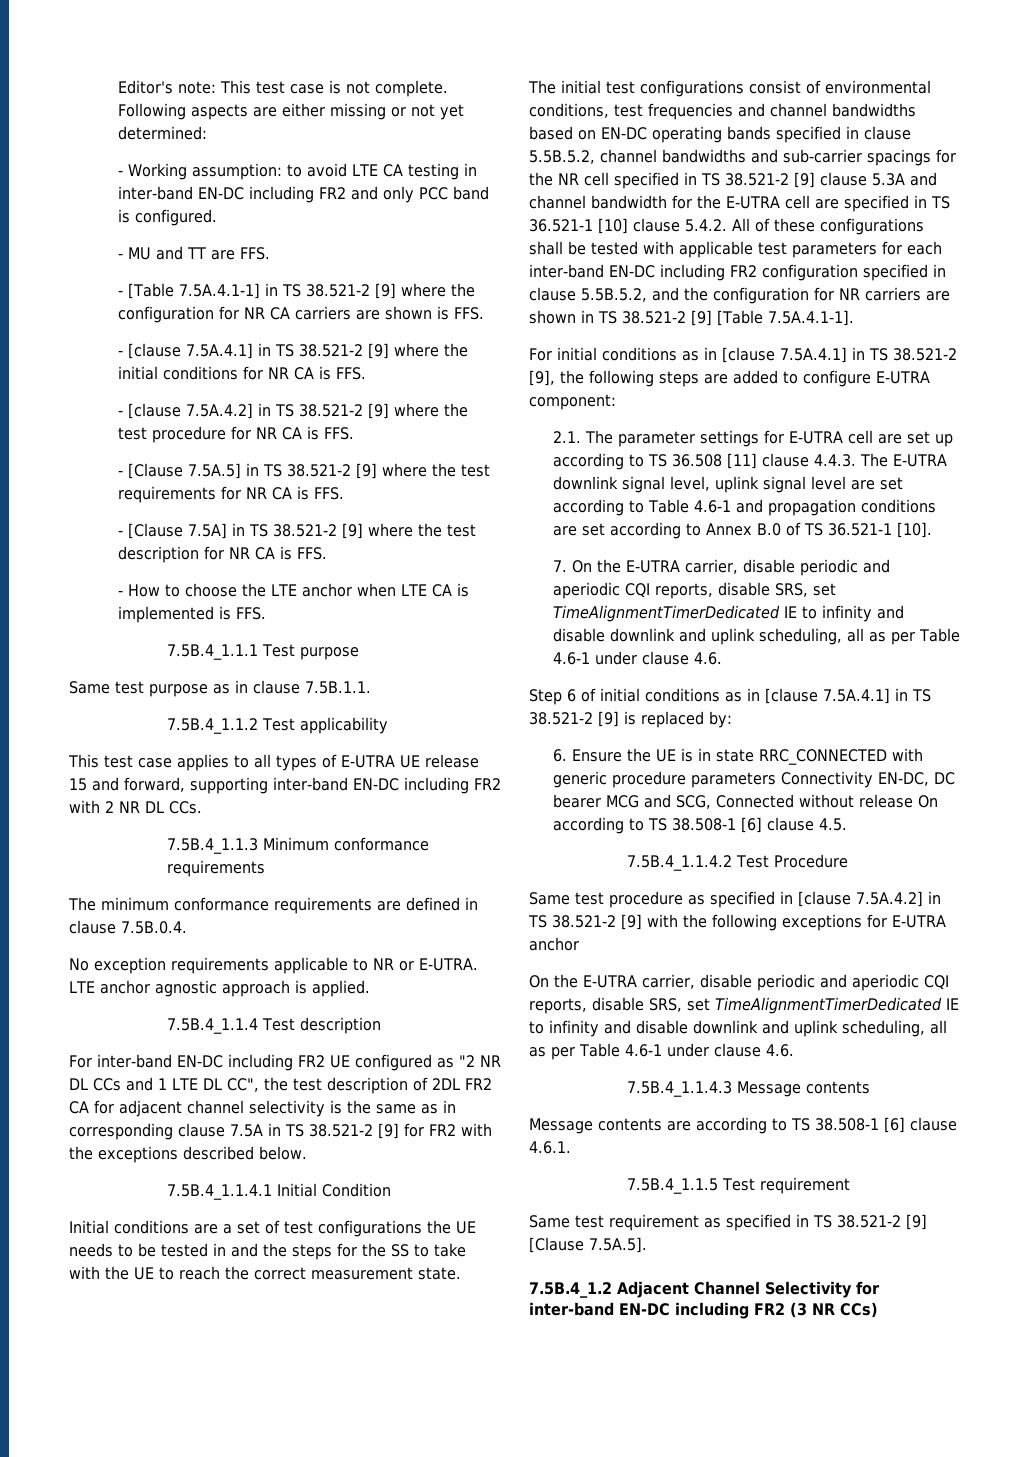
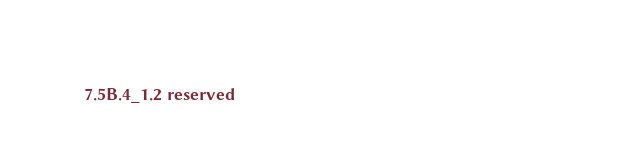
[117,80,448,97] [117,103,464,120] [117,126,207,140] [117,163,477,180] [117,186,489,203] [117,209,217,226] [117,246,270,260] [117,283,475,299] [117,306,484,323] [117,343,468,359] [117,366,366,380] [117,403,468,419] [117,426,354,443] [117,463,490,479] [117,486,344,503] [117,523,476,539] [117,546,327,563] [117,583,469,597] [117,606,266,623] [166,644,359,660] [69,680,371,697] [166,717,388,734] [68,754,479,771] [69,777,501,794] [69,800,202,814] [166,837,429,854] [166,860,265,877] [68,897,478,914] [69,920,187,934] [69,957,478,974] [69,980,370,997] [166,1017,381,1034] [69,1054,501,1071] [69,1077,492,1094] [69,1100,456,1117] [69,1123,492,1140] [69,1146,307,1163] [166,1183,391,1200] [69,1220,476,1237] [69,1243,466,1260] [69,1266,461,1280] [528,80,931,97] [529,103,916,120] [529,126,911,143] [529,149,956,166] [529,172,937,189] [529,195,950,212] [529,218,924,235] [529,241,942,258] [529,264,946,281] [529,287,950,304] [529,310,854,326] [529,347,957,363] [529,370,930,387] [529,394,616,410] [553,430,954,447] [553,453,948,470] [553,476,904,493] [553,499,937,516] [553,522,933,539] [553,559,891,576] [553,582,837,599] [553,605,905,622] [553,628,961,645] [553,651,723,665] [529,688,931,705] [529,711,732,728] [553,748,924,765] [553,771,956,788] [553,794,939,809] [553,817,848,834] [626,854,848,871] [529,891,941,908] [528,914,946,931] [529,937,579,951] [529,974,949,991] [529,997,959,1014] [529,1020,947,1037] [529,1043,794,1060] [626,1081,870,1097] [529,1117,957,1134] [529,1141,571,1154] [626,1177,850,1194] [529,1214,927,1231] [529,1237,647,1253] [529,1281,880,1298] [529,1302,878,1319] Editor's note: This test case is not complete. Following aspects are either missing or not yet determined: // - Working assumption: to avoid LTE CA testing in inter-band EN-DC including FR2 and only PCC band is configured. // - MU and TT are FFS. // - [Table 7.5A.4.1-1] in TS 38.521-2 [9] where the configuration for NR CA carriers are shown is FFS. // - [clause 7.5A.4.1] in TS 38.521-2 [9] where the initial conditions for NR CA is FFS. // - [clause 7.5A.4.2] in TS 38.521-2 [9] where the test procedure for NR CA is FFS. // - [Clause 7.5A.5] in TS 38.521-2 [9] where the test requirements for NR CA is FFS. // - [Clause 7.5A] in TS 38.521-2 [9] where the test description for NR CA is FFS. // - How to choose the LTE anchor when LTE CA is implemented is FFS. // 7.5B.4_1.1.1 Test purpose // Same test purpose as in clause 7.5B.1.1. // 7.5B.4_1.1.2 Test applicability // This test case applies to all types of E-UTRA UE release 15 and forward, supporting inter-band EN-DC including FR2 with 2 NR DL CCs. // 7.5B.4_1.1.3 Minimum conformance requirements // The minimum conformance requirements are defined in clause 7.5B.0.4. // No exception requirements applicable to NR or E-UTRA. LTE anchor agnostic approach is applied. // 7.5B.4_1.1.4 Test description // For inter-band EN-DC including FR2 UE configured as "2 NR DL CCs and 1 LTE DL CC", the test description of 2DL FR2 CA for adjacent channel selectivity is the same as in corresponding clause 7.5A in TS 38.521-2 [9] for FR2 with the exceptions described below. // 7.5B.4_1.1.4.1 Initial Condition // Initial conditions are a set of test configurations the UE needs to be tested in and the steps for the SS to take with the UE to reach the correct measurement state. // The initial test configurations consist of environmental conditions, test frequencies and channel bandwidths based on EN-DC operating bands specified in clause 5.5B.5.2, channel bandwidths and sub-carrier spacings for the NR cell specified in TS 38.521-2 [9] clause 5.3A and channel bandwidth for the E-UTRA cell are specified in TS 36.521-1 [10] clause 5.4.2. All of these configurations shall be tested with applicable test parameters for each inter-band EN-DC including FR2 configuration specified in clause 5.5B.5.2, and the configuration for NR carriers are shown in TS 38.521-2 [9] [Table 7.5A.4.1-1]. // For initial conditions as in [clause 7.5A.4.1] in TS 38.521-2 [9], the following steps are added to configure E-UTRA component: // 2.1. The parameter settings for E-UTRA cell are set up according to TS 36.508 [11] clause 4.4.3. The E-UTRA downlink signal level, uplink signal level are set according to Table 4.6-1 and propagation conditions are set according to Annex B.0 of TS 36.521-1 [10]. // 7. On the E-UTRA carrier, disable periodic and aperiodic CQI reports, disable SRS, set TimeAlignmentTimerDedicated IE to infinity and disable downlink and uplink scheduling, all as per Table 4.6-1 under clause 4.6. // Step 6 of initial conditions as in [clause 7.5A.4.1] in TS 38.521-2 [9] is replaced by: // 6. Ensure the UE is in state RRC_CONNECTED with generic procedure parameters Connectivity EN-DC, DC bearer MCG and SCG, Connected without release On according to TS 38.508-1 [6] clause 4.5. // 7.5B.4_1.1.4.2 Test Procedure // Same test procedure as specified in [clause 7.5A.4.2] in TS 38.521-2 [9] with the following exceptions for E-UTRA anchor // On the E-UTRA carrier, disable periodic and aperiodic CQI reports, disable SRS, set TimeAlignmentTimerDedicated IE to infinity and disable downlink and uplink scheduling, all as per Table 4.6-1 under clause 4.6. // 7.5B.4_1.1.4.3 Message contents // Message contents are according to TS 38.508-1 [6] clause 4.6.1. // 7.5B.4_1.1.5 Test requirement // Same test requirement as specified in TS 38.521-2 [9] [Clause 7.5A.5]. // 7.5B.4_1.2 Adjacent Channel Selectivity for inter-band EN-DC including FR2 (3 NR CCs) -> [84,88,235,103] 7.5B.4_1.2 reserved

